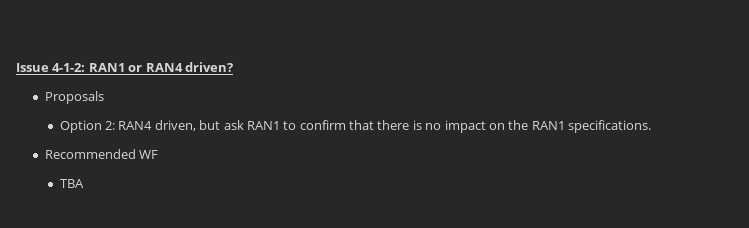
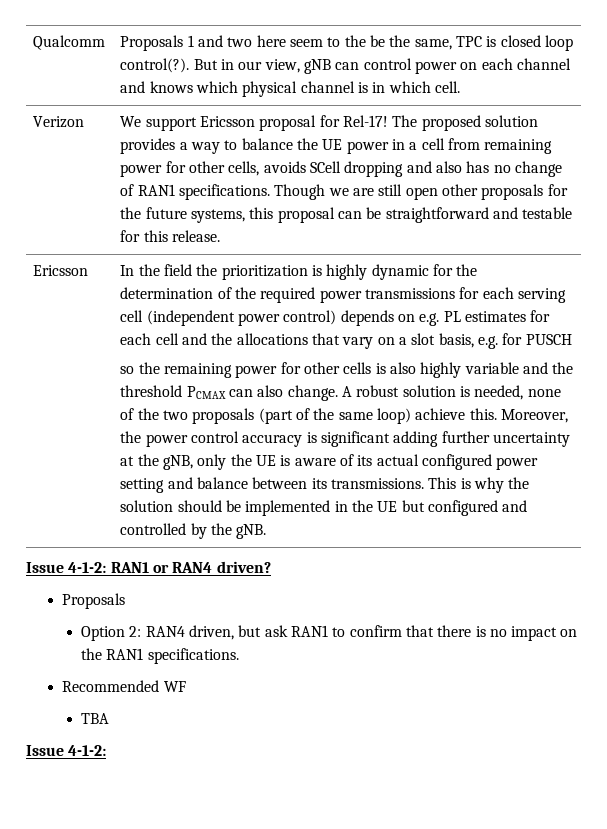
(16, 67) none -> [33,35,106,50] [120,35,573,51] [120,58,571,74] [120,81,460,97] [33,116,85,128] [120,115,538,131] [120,138,553,154] [120,161,562,177] [120,184,568,200] [120,207,573,223] [120,230,221,242] [33,265,89,276] [120,264,478,280] [120,287,566,303] [120,310,551,326] [120,333,572,349] [120,362,574,378] [120,385,561,401] [120,408,568,424] [120,431,570,447] [120,454,539,470] [120,477,530,493] [120,500,528,516] [120,523,267,539] Qualcomm | Proposals 1 and two here seem to the be the same, TPC is closed loop control(?). But in our view, gNB can control power on each channel and knows which physical channel is in which cell. // Verizon | We support Ericsson proposal for Rel-17! The proposed solution provides a way to balance the UE power in a cell from remaining power for other cells, avoids SCell dropping and also has no change of RAN1 specifications. Though we are still open other proposals for the future systems, this proposal can be straightforward and testable for this release. // Ericsson | In the field the prioritization is highly dynamic for the determination of the required power transmissions for each serving cell (independent power control) depends on e.g. PL estimates for each cell and the allocations that vary on a slot basis, e.g. for PUSCH // so the remaining power for other cells is also highly variable and the threshold PCMAX can also change. A robust solution is needed, none of the two proposals (part of the same loop) achieve this. Moreover, the power control accuracy is significant adding further uncertainty at the gNB, only the UE is aware of its actual configured power setting and balance between its transmissions. This is why the solution should be implemented in the UE but configured and controlled by the gNB. //
(84, 183) none -> [26,745,107,756] // Issue 4-1-2:

